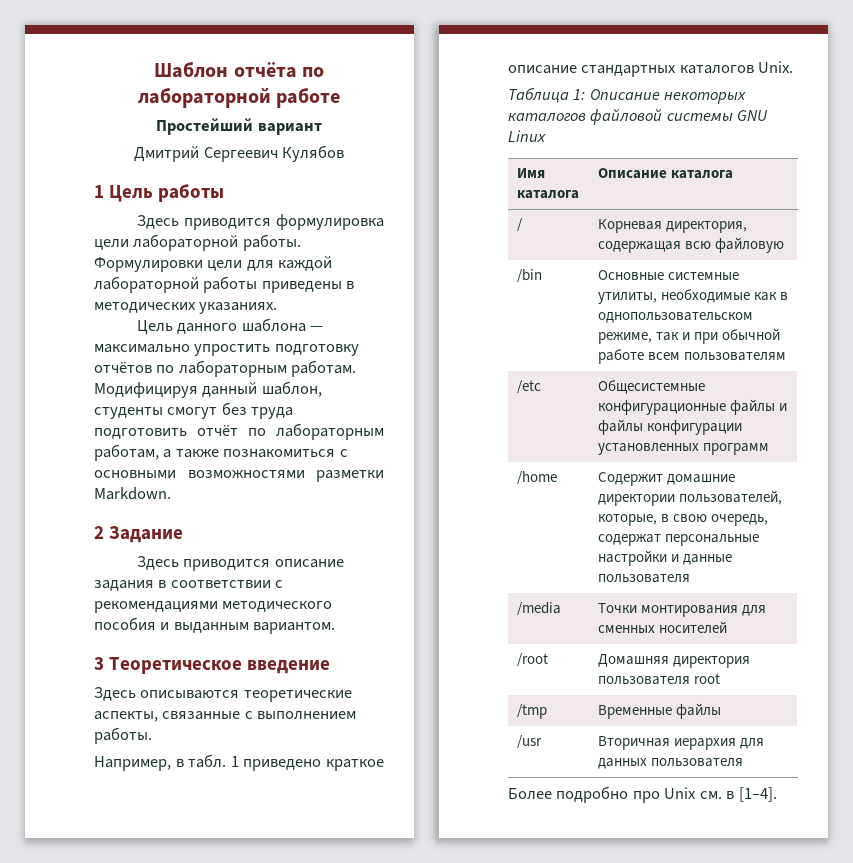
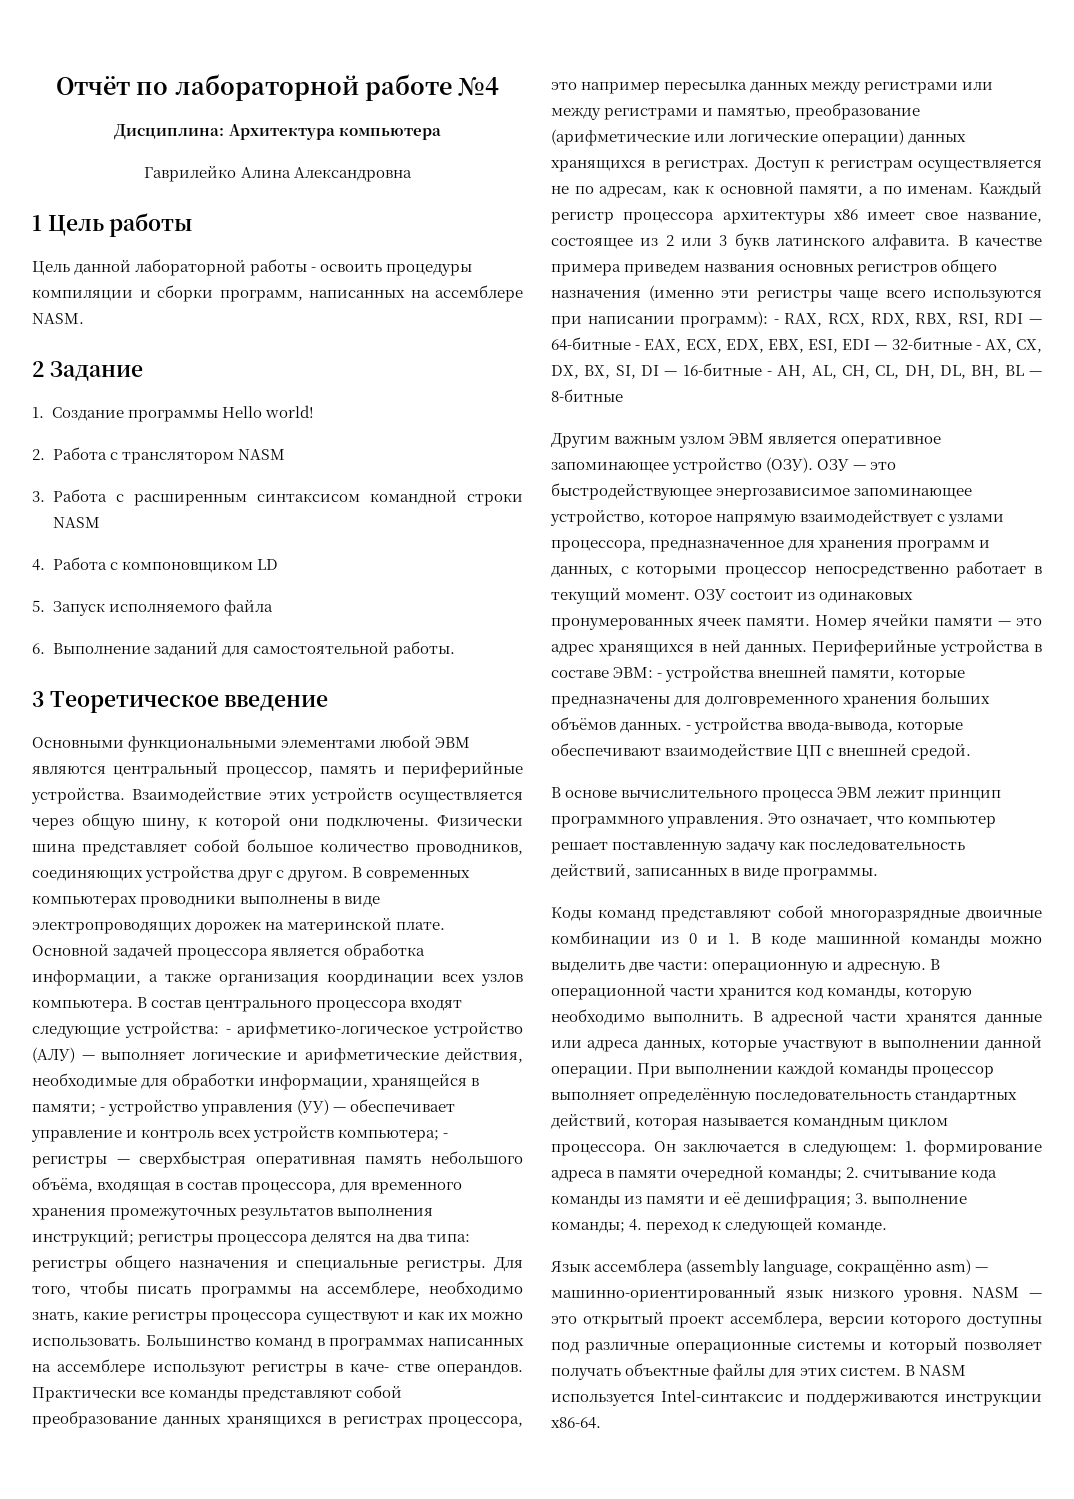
[154,61,297,78] Шаблон отчёта -> [55,76,130,95] Отчёт
[156,118,322,135] [134,145,344,162] [94,184,225,202] [136,214,384,230] [94,234,301,251] [94,256,333,272] [94,276,355,293] [94,302,278,314] [136,318,324,335] [94,344,359,356] [94,360,357,377] [94,381,322,398] [94,402,294,419] [94,423,384,440] [94,444,348,461] [94,470,384,482] [94,487,171,500] [94,526,184,543] [136,556,344,571] [94,580,284,591] [94,601,333,613] [94,617,336,634] [94,657,331,674] [94,687,352,702] [94,711,357,722] [94,727,152,744] [94,754,384,771] [508,61,794,77] [508,87,747,104] [508,109,769,125] [508,130,546,142] [516,168,545,178] [516,190,579,199] [597,168,733,179] [516,218,523,232] [597,219,747,233] [597,237,784,253] [516,269,542,283] [597,270,739,280] [597,289,788,304] [597,312,753,323] [597,328,780,344] [597,349,786,364] [516,380,541,394] [597,380,705,394] [597,399,787,415] [597,419,742,435] [597,443,769,455] [516,471,557,485] [597,472,735,486] [597,490,782,506] [597,514,768,526] [597,534,759,546] [597,550,732,566] [597,574,690,583] [516,602,561,616] [597,603,766,617] [597,621,727,634] [516,653,548,667] [597,654,750,668] [597,673,720,685] [516,704,547,719] [597,703,721,719] [516,735,542,749] [597,736,764,750] [597,758,743,769] [508,786,777,803] // Простейший вариант // Дмитрий Сергеевич Кулябов // 1 Цель работы // Здесь приводится формулировка цели лабораторной работы. Формулировки цели для каждой лабораторной работы приведены в методических указаниях. // Цель данного шаблона — максимально упростить подготовку отчётов по лабораторным работам. Модифицируя данный шаблон, студенты смогут без труда подготовить отчёт по лабораторным работам, а также познакомиться с основными возможностями разметки Markdown. // 2 Задание // Здесь приводится описание задания в соответствии с рекомендациями методического пособия и выданным вариантом. // 3 Теоретическое введение // Здесь описываются теоретические аспекты, связанные с выполнением работы. // Например, в табл. 1 приведено краткое описание стандартных каталогов Unix. // Таблица 1: Описание некоторых каталогов файловой системы GNU Linux // Имя каталога | Описание каталога // / | Корневая директория, содержащая всю файловую // /bin | Основные системные утилиты, необходимые как в однопользовательском режиме, так и при обычной работе всем пользователям // /etc | Общесистемные конфигурационные файлы и файлы конфигурации установленных программ // /home | Содержит домашние директории пользователей, которые, в свою очередь, содержат персональные настройки и данные пользователя // /media | Точки монтирования для сменных носителей // /root | Домашняя директория пользователя root // /tmp | Временные файлы // /usr | Вторичная иерархия для данных пользователя // Более подробно про Unix см. в [1–4]. -> [458,77,500,96] [114,124,441,140] [144,165,412,182] [32,213,194,237] [32,259,473,276] [32,285,523,302] [32,313,84,324] [32,361,143,381] [32,405,314,422] [32,447,285,464] [32,489,523,506] [52,517,100,528] [32,557,278,573] [32,599,273,616] [32,641,455,658] [32,691,329,713] [32,735,471,752] [32,761,523,778] [31,787,523,804] [32,813,523,830] [32,839,523,856] [32,865,471,882] [32,895,381,908] [32,917,446,934] [32,943,426,960] [32,970,523,986] [32,997,463,1012] [32,1021,523,1038] [32,1047,523,1064] [32,1073,480,1090] [32,1099,456,1116] [31,1125,449,1142] [32,1151,523,1168] [32,1177,463,1194] [32,1207,434,1220] [32,1229,471,1246] [32,1255,523,1272] [32,1281,523,1298] [32,1311,523,1324] [32,1335,524,1350] [32,1359,524,1376] [32,1385,403,1402] [32,1411,523,1428] [551,81,994,94] [551,103,921,120] [551,129,967,146] [551,157,1042,172] [551,181,1042,198] [551,209,1042,224] [551,233,1042,250] [551,259,998,276] [551,285,1042,302] [551,311,1042,328] [551,337,1042,353] [551,363,1042,379] [551,389,623,402] [551,433,942,448] [551,457,897,474] [551,483,973,500] [550,509,1005,526] [551,540,991,552] [551,561,1042,578] [551,587,914,604] [551,613,1042,630] [551,639,1042,656] [551,665,966,682] [551,691,991,708] [551,717,964,734] [551,743,972,760] [551,787,1002,802] [551,813,997,828] [551,841,966,854] [551,863,879,880] [551,905,1042,922] [551,931,1042,947] [551,959,941,974] [551,983,973,1000] [551,1009,1042,1026] [551,1035,1042,1052] [551,1061,995,1078] [551,1088,1018,1104] [551,1113,949,1130] [551,1140,1042,1156] [551,1165,998,1182] [551,1192,968,1208] [551,1217,888,1234] [551,1259,989,1276] [551,1285,1042,1302] [551,1311,1042,1328] [551,1337,1042,1354] [551,1363,967,1380] [551,1390,1042,1406] [551,1417,601,1429] №4 // Дисциплина: Архитектура компьютера // Гаврилейко Алина Александровна // 1 Цель работы // Цель данной лабораторной работы - освоить процедуры компиляции и сборки программ, написанных на ассемблере NASM. // 2 Задание // 1. Создание программы Hello world! // 2. Работа с транслятором NASM // 3. Работа с расширенным синтаксисом командной строки NASM // 4. Работа с компоновщиком LD // 5. Запуск исполняемого файла // 6. Выполнение заданий для самостоятельной работы. // 3 Теоретическое введение // Основными функциональными элементами любой ЭВМ являются центральный процессор, память и периферийные устройства. Взаимодействие этих устройств осуществляется через общую шину, к которой они подключены. Физически шина представляет собой большое количество проводников, соединяющих устройства друг с другом. В современных компьютерах проводники выполнены в виде электропроводящих дорожек на материнской плате. Основной задачей процессора является обработка информации, а также организация координации всех узлов компьютера. В состав центрального процессора входят следующие устройства: - арифметико-логическое устройство (АЛУ) — выполняет логические и арифметические действия, необходимые для обработки информации, хранящейся в памяти; - устройство управления (УУ) — обеспечивает управление и контроль всех устройств компьютера; - регистры — сверхбыстрая оперативная память небольшого объёма, входящая в состав процессора, для временного хранения промежуточных результатов выполнения инструкций; регистры процессора делятся на два типа: регистры общего назначения и специальные регистры. Для того, чтобы писать программы на ассемблере, необходимо знать, какие регистры процессора существуют и как их можно использовать. Большинство команд в программах написанных на ассемблере используют регистры в каче- стве операндов. Практически все команды представляют собой преобразование данных хранящихся в регистрах процессора, это например пересылка данных между регистрами или между регистрами и памятью, преобразование (арифметические или логические операции) данных хранящихся в регистрах. Доступ к регистрам осуществляется не по адресам, как к основной памяти, а по именам. Каждый регистр процессора архитектуры x86 имеет свое название, состоящее из 2 или 3 букв латинского алфавита. В качестве примера приведем названия основных регистров общего назначения (именно эти регистры чаще всего используются при написании программ): - RAX, RCX, RDX, RBX, RSI, RDI — 64-битные - EAX, ECX, EDX, EBX, ESI, EDI — 32-битные - AX, CX, DX, BX, SI, DI — 16-битные - AH, AL, CH, CL, DH, DL, BH, BL — 8-битные // Другим важным узлом ЭВМ является оперативное запоминающее устройство (ОЗУ). ОЗУ — это быстродействующее энергозависимое запоминающее устройство, которое напрямую взаимодействует с узлами процессора, предназначенное для хранения программ и данных, с которыми процессор непосредственно работает в текущий момент. ОЗУ состоит из одинаковых пронумерованных ячеек памяти. Номер ячейки памяти — это адрес хранящихся в ней данных. Периферийные устройства в составе ЭВМ: - устройства внешней памяти, которые предназначены для долговременного хранения больших объёмов данных. - устройства ввода-вывода, которые обеспечивают взаимодействие ЦП с внешней средой. // В основе вычислительного процесса ЭВМ лежит принцип программного управления. Это означает, что компьютер решает поставленную задачу как последовательность действий, записанных в виде программы. // Коды команд представляют собой многоразрядные двоичные комбинации из 0 и 1. В коде машинной команды можно выделить две части: операционную и адресную. В операционной части хранится код команды, которую необходимо выполнить. В адресной части хранятся данные или адреса данных, которые участвуют в выполнении данной операции. При выполнении каждой команды процессор выполняет определённую последовательность стандартных действий, которая называется командным циклом процессора. Он заключается в следующем: 1. формирование адреса в памяти очередной команды; 2. считывание кода команды из памяти и её дешифрация; 3. выполнение команды; 4. переход к следующей команде. // Язык ассемблера (assembly language, сокращённо asm) — машинно-ориентированный язык низкого уровня. NASM — это открытый проект ассемблера, версии которого доступны под различные операционные системы и который позволяет получать объектные файлы для этих систем. В NASM используется Intel-синтаксис и поддерживаются инструкции x86-64.

